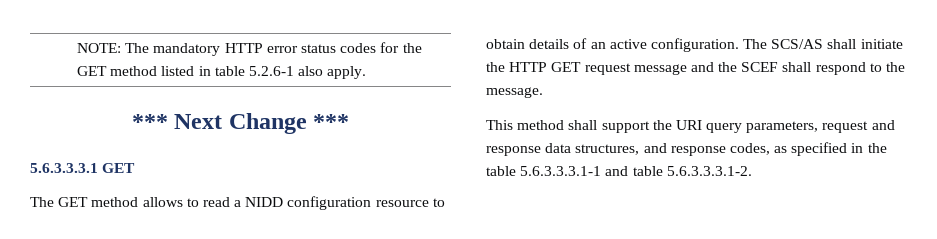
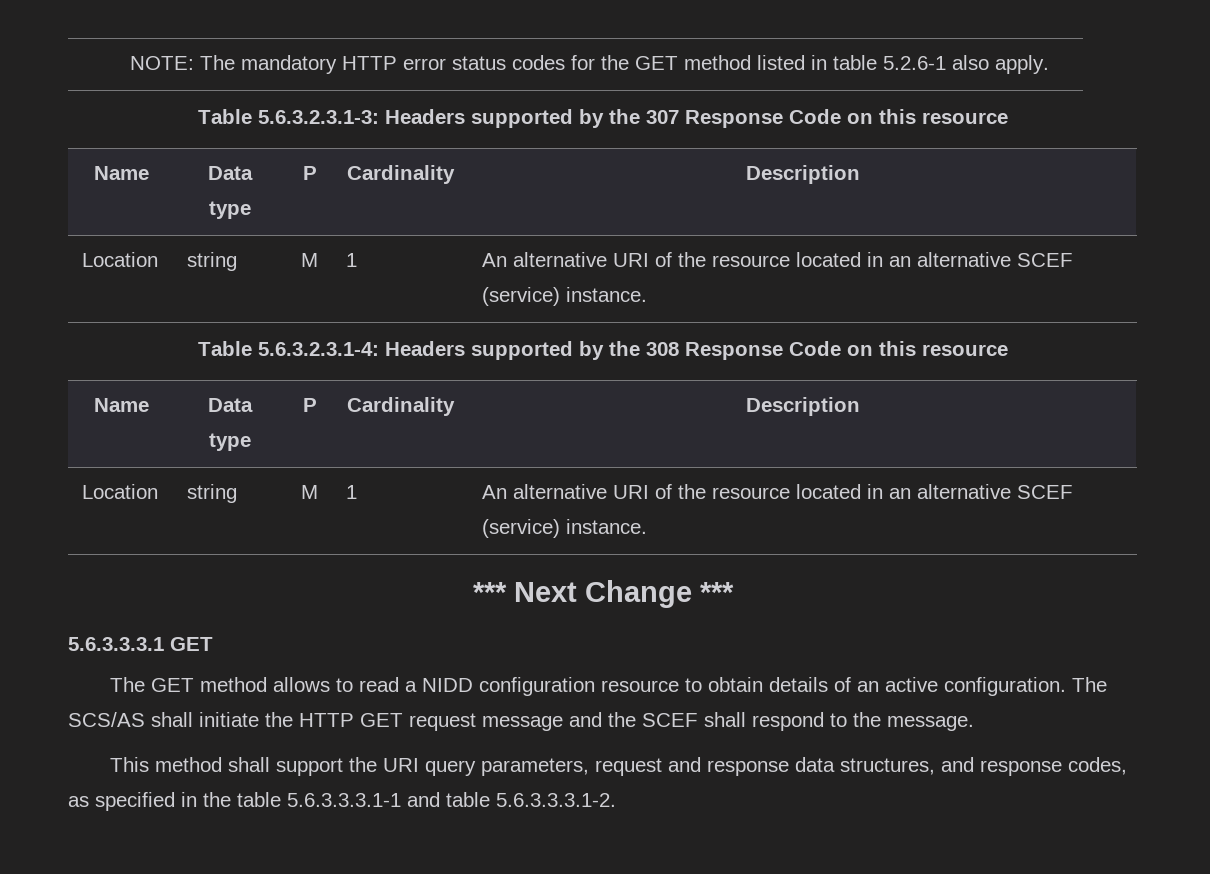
(367, 72) none -> [197,109,1008,128] [93,166,149,180] [208,166,253,180] [209,201,251,219] [302,166,317,180] [347,165,455,184] [745,165,860,184] [82,252,159,267] [187,252,238,271] [301,253,318,267] [346,253,358,267] [482,252,1074,267] [482,287,648,306] [197,341,1008,360] [93,398,149,412] [208,398,253,412] [209,433,251,451] [302,398,317,412] [347,397,455,416] [745,397,860,416] [82,484,159,499] [187,484,238,503] [301,485,318,499] [346,485,358,499] [482,484,1074,499] [482,519,648,538] // Table 5.6.3.2.3.1-3: Headers supported by the 307 Response Code on this resource // Name | Data type | P | Cardinality | Description // Location | string | M | 1 | An alternative URI of the resource located in an alternative SCEF (service) instance. // Table 5.6.3.2.3.1-4: Headers supported by the 308 Response Code on this resource // Name | Data type | P | Cardinality | Description // Location | string | M | 1 | An alternative URI of the resource located in an alternative SCEF (service) instance.

